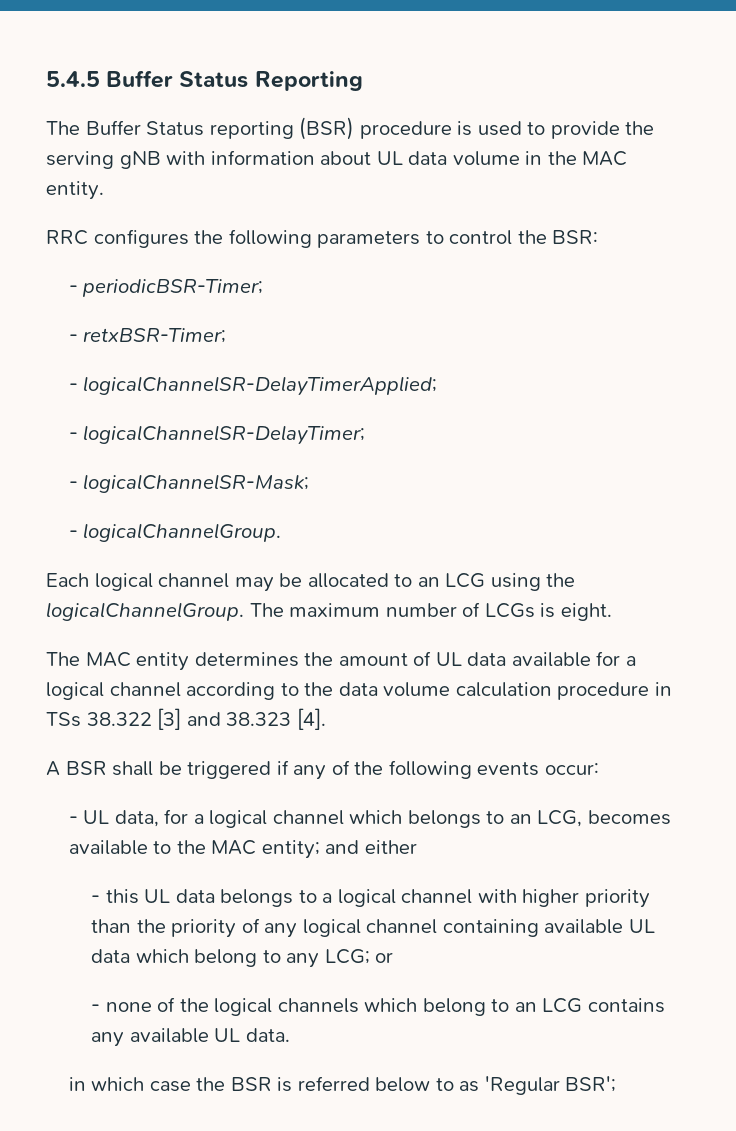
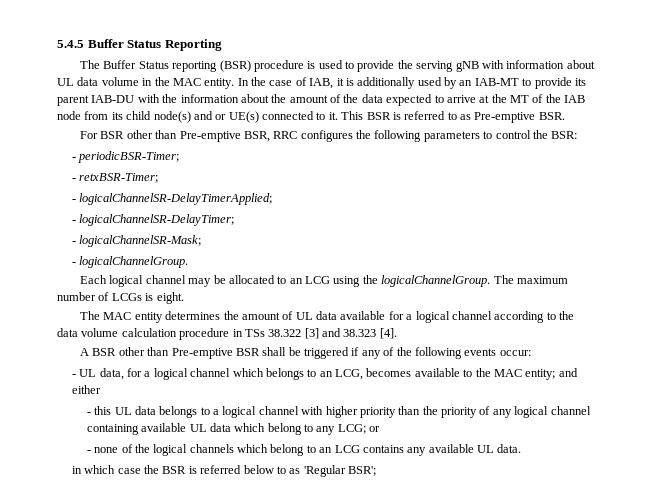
(104, 190) // -> [237,77,586,89] [57,94,586,106] [57,111,565,123] [80,130,270,142] In the case of IAB, it is additionally used by an IAB-MT to provide its parent IAB-DU with the information about the amount of the data expected to arrive at the MT of the IAB node from its child node(s) and or UE(s) connected to it. This BSR is referred to as Pre-emptive BSR. // For BSR other than Pre-emptive BSR,
(107, 768) none -> [118,347,260,359] other than Pre-emptive BSR

